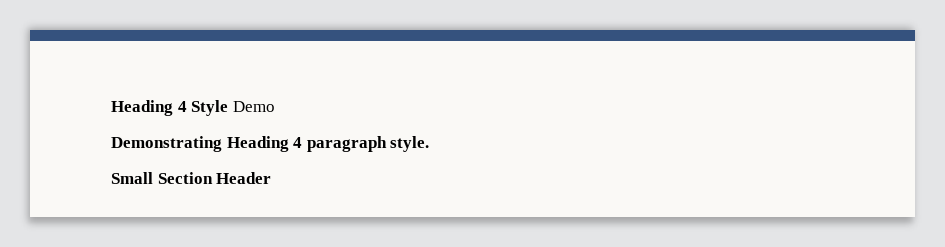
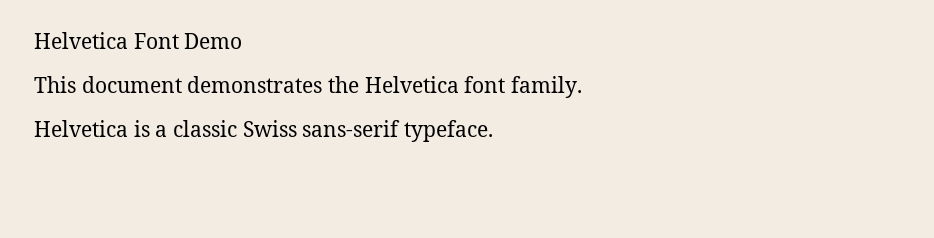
[111,100,275,116] [111,136,430,152] [111,172,272,184] Heading 4 Style Demo // Demonstrating Heading 4 paragraph style. // Small Section Header -> [34,32,243,49] [34,76,583,98] [34,120,494,142] Helvetica Font Demo // This document demonstrates the Helvetica font family. // Helvetica is a classic Swiss sans-serif typeface.

